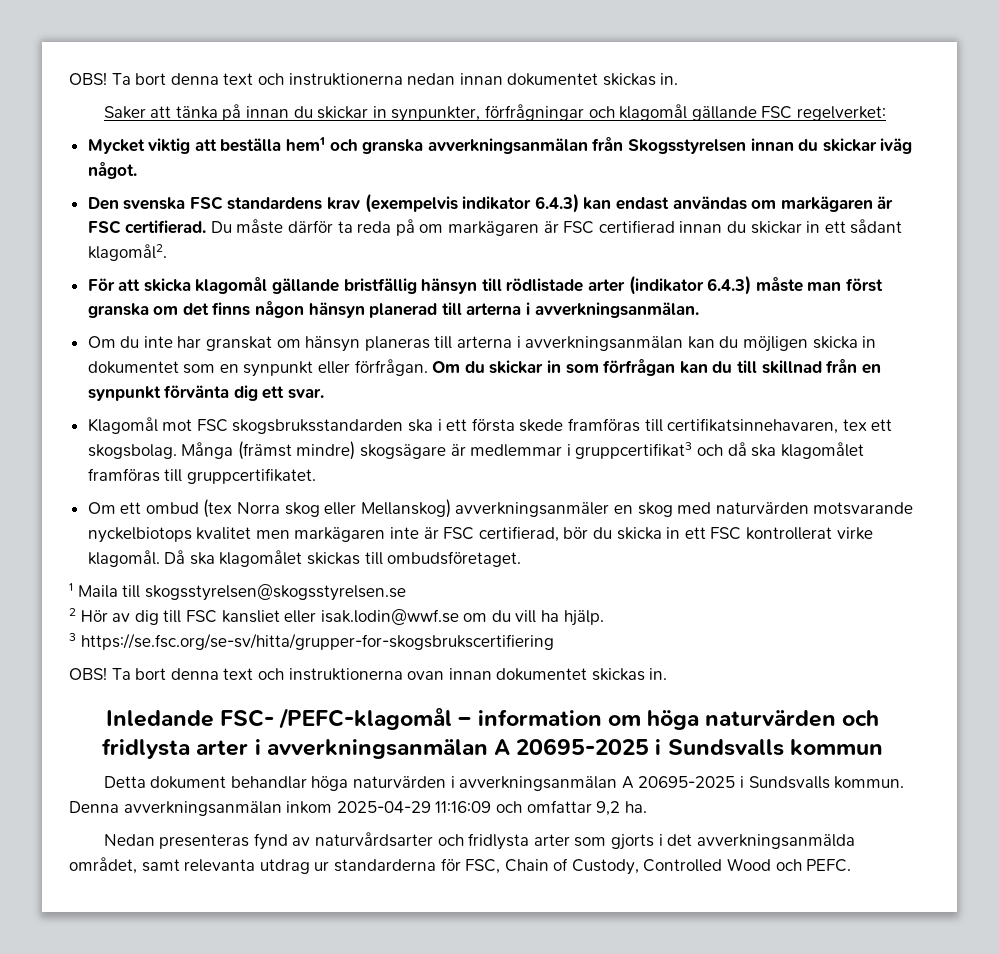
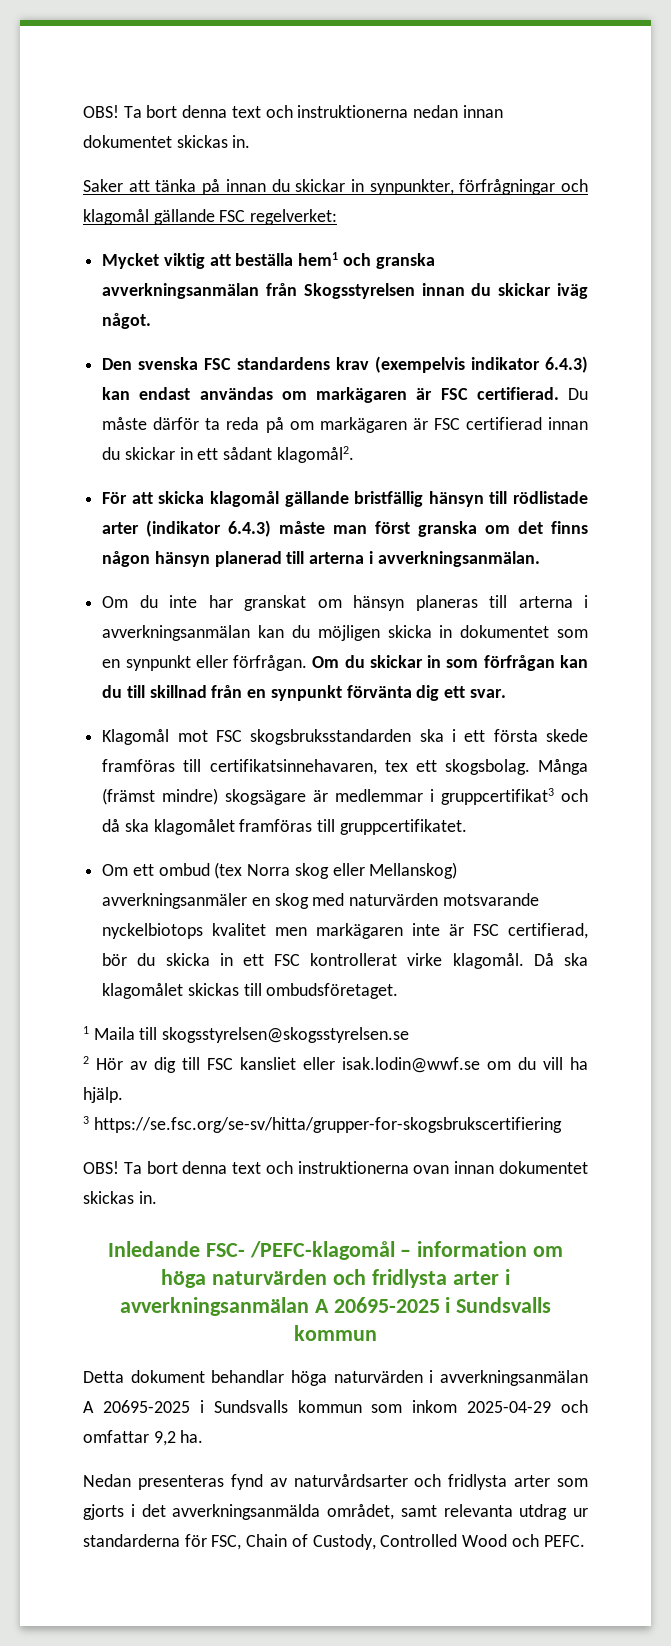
[834,776,905,789] [69,801,282,816] kommun. Denna avverkningsanmälan -> [297,1400,403,1413] kommun som
[435,801,492,813] 11:16:09 -> (552, 1407) none

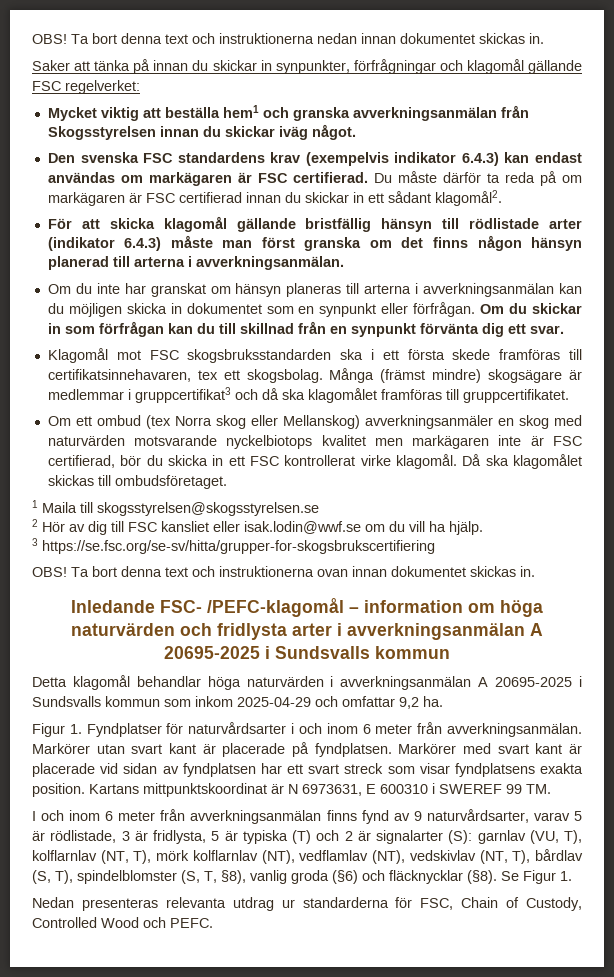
[130,1370,205,1383] dokument -> [72,675,130,690] klagomål
[83,1474,588,1490] [83,1504,437,1520] Nedan presenteras fynd av naturvårdsarter och fridlysta arter som gjorts i det avverkningsanmälda området, samt -> [32,722,582,737] [32,742,583,757] [32,763,584,777] [32,783,551,797] [32,809,583,824] [32,830,582,844] [32,849,584,864] [32,870,572,884] [32,897,158,911] Figur 1. Fyndplatser för naturvårdsarter i och inom 6 meter från avverkningsanmälan. Markörer utan svart kant är placerade på fyndplatsen. Markörer med svart kant är placerade vid sidan av fyndplatsen har ett svart streck som visar fyndplatsens exakta position. Kartans mittpunktskoordinat är N 6973631, E 600310 i SWEREF 99 TM. // I och inom 6 meter från avverkningsanmälan finns fynd av 9 naturvårdsarter, varav 5 är rödlistade, 3 är fridlysta, 5 är typiska (T) och 2 är signalarter (S): garnlav (VU, T), kolflarnlav (NT, T), mörk kolflarnlav (NT), vedflamlav (NT), vedskivlav (NT, T), bårdlav (S, T), spindelblomster (S, T, §8), vanlig groda (§6) och fläcknycklar (§8). Se Figur 1. // Nedan presenteras

